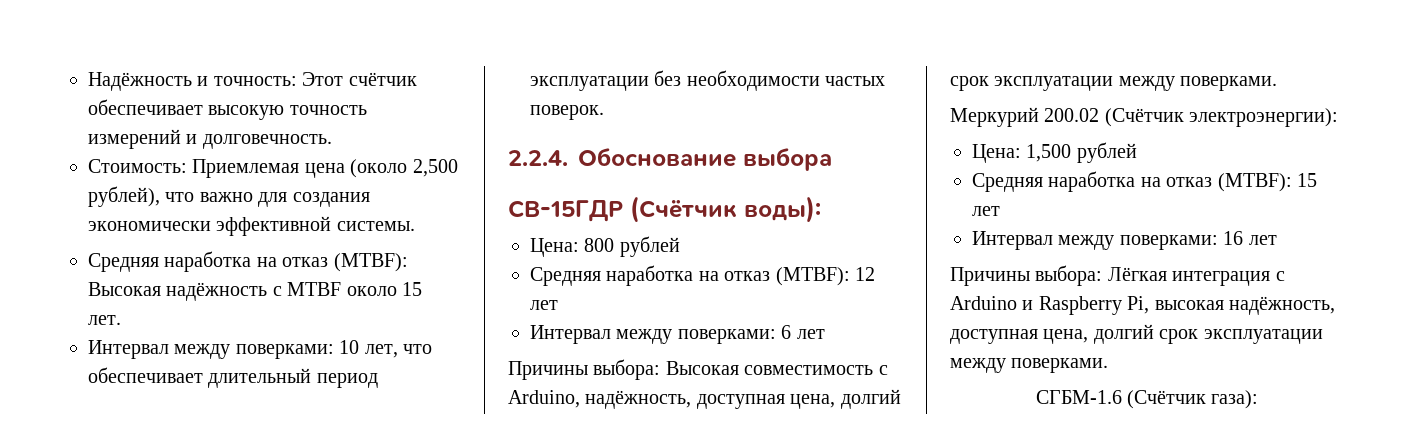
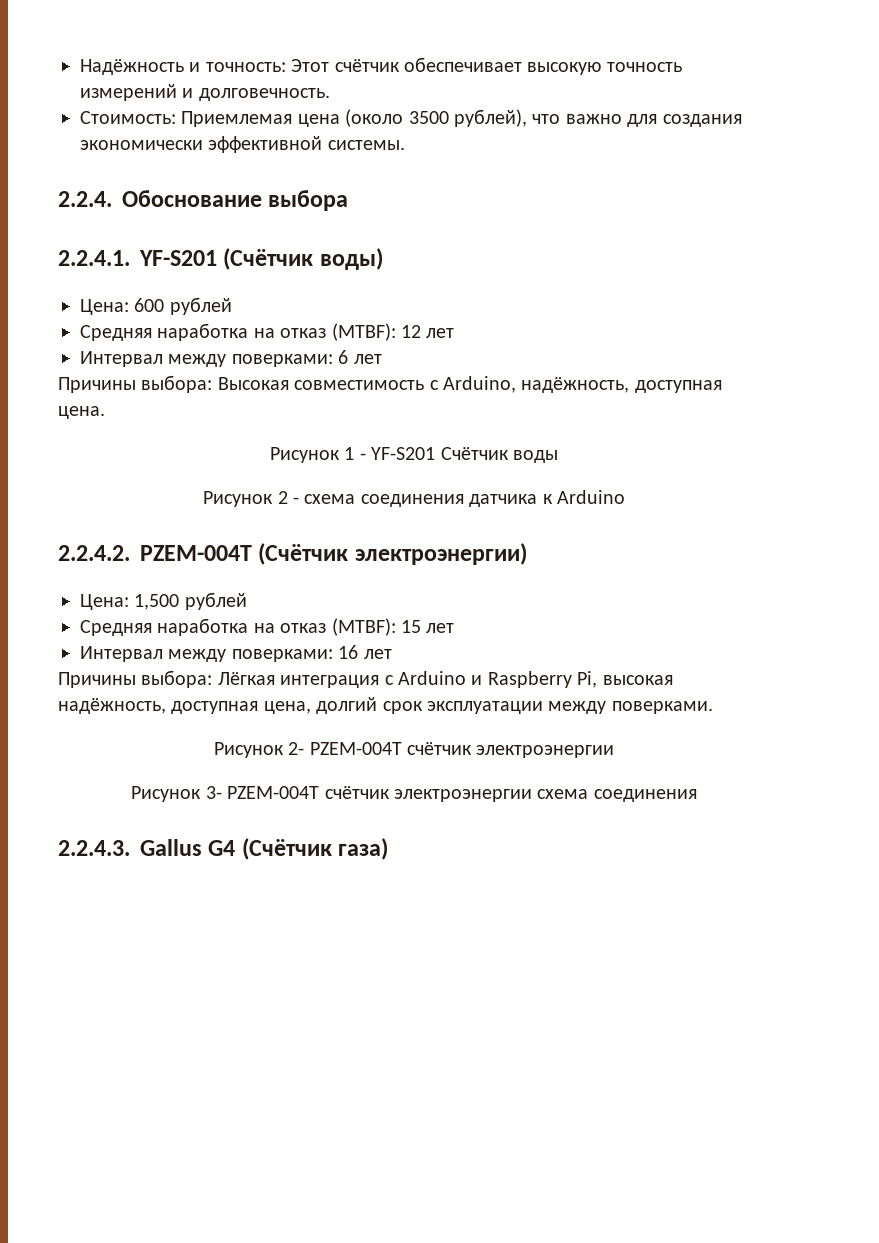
[412,159,458,177] 2,500 -> [408,111,449,124] 3500
[88,251,408,272] [88,282,422,301] [88,315,121,325] [88,340,432,359] [88,367,378,388] [530,70,886,91] [530,105,604,120] // Средняя наработка на отказ (MTBF): Высокая надёжность с MTBF около 15 лет. // Интервал между поверками: 10 лет, что обеспечивает длительный период эксплуатации без необходимости частых поверок. -> (405, 145) none
[508,196,821,223] [530,238,615,257] СВ-15ГДР (Счётчик воды): // Цена: 800 -> [58,248,383,270] [80,298,165,315] 2.2.4.1. YF-S201 (Счётчик воды) // Цена: 600
[790,389,901,409] [950,76,1278,91] [950,107,1339,127] цена, долгий срок эксплуатации между поверками. // Меркурий 200.02 (Счётчик электроэнергии): -> [58,406,105,419] [270,447,558,463] [203,490,625,507] [58,543,527,565] цена. // Рисунок 1 - YF-S201 Счётчик воды // Рисунок 2 - схема соединения датчика к Arduino // 2.2.4.2. PZEM-004T (Счётчик электроэнергии)
[1035,390,1259,409] СГБМ-1.6 (Счётчик газа): -> [213,742,615,758] [131,786,697,802] [58,838,389,860] Рисунок 2- PZEM-004T счётчик электроэнергии // Рисунок 3- PZEM-004T счётчик электроэнергии схема соединения // 2.2.4.3. Gallus G4 (Счётчик газа)

